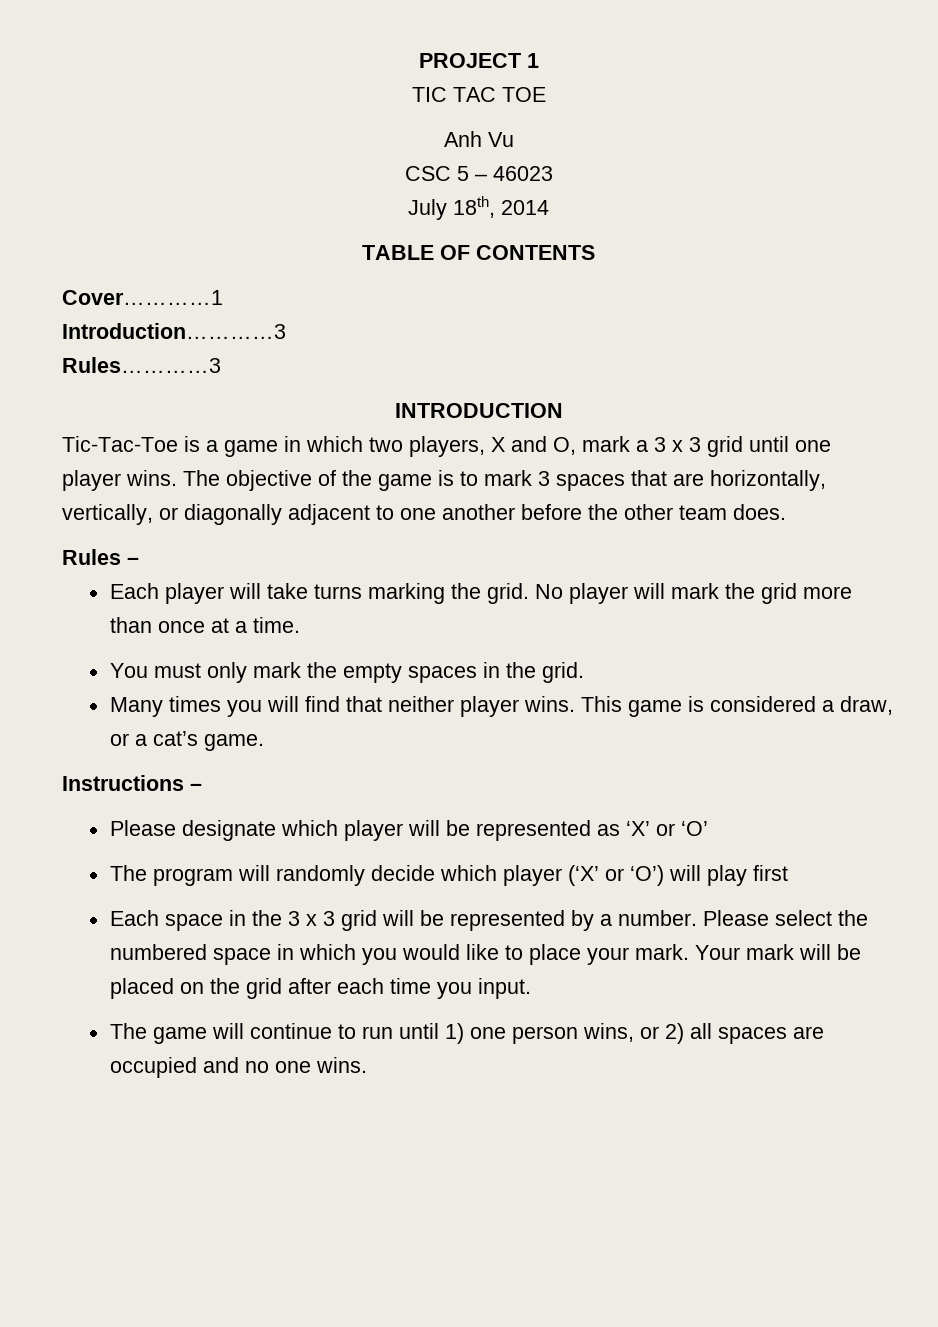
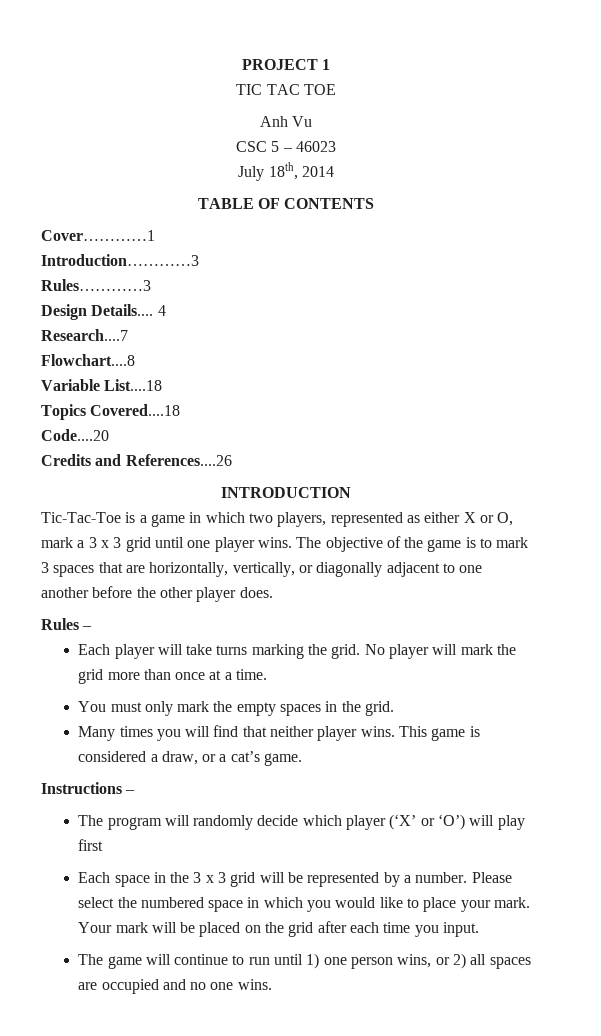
(221, 365) none -> [41,304,166,320] [41,329,128,341] [41,354,135,366] [41,379,163,391] [41,404,181,420] [41,429,109,441] [41,454,232,466] // Design Details.... 4 // Research....7 // Flowchart....8 // Variable List....18 // Topics Covered....18 // Code....20 // Credits and References....26
[491,436,547,452] X and -> [330,512,494,527] represented as either X or
[679,505,727,520] team -> [196,587,237,602] player
[109,820,708,841] // Please designate which player will be represented as ‘X’ or ‘O’ -> (136, 792) none

